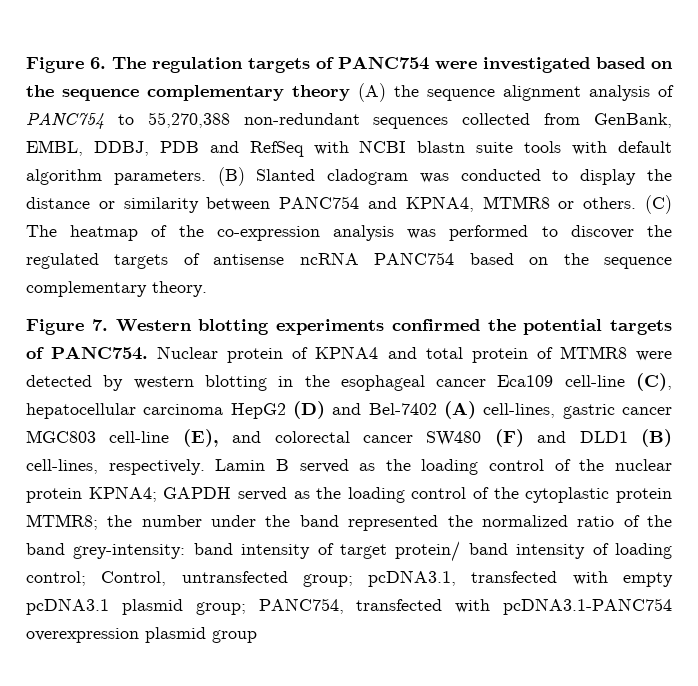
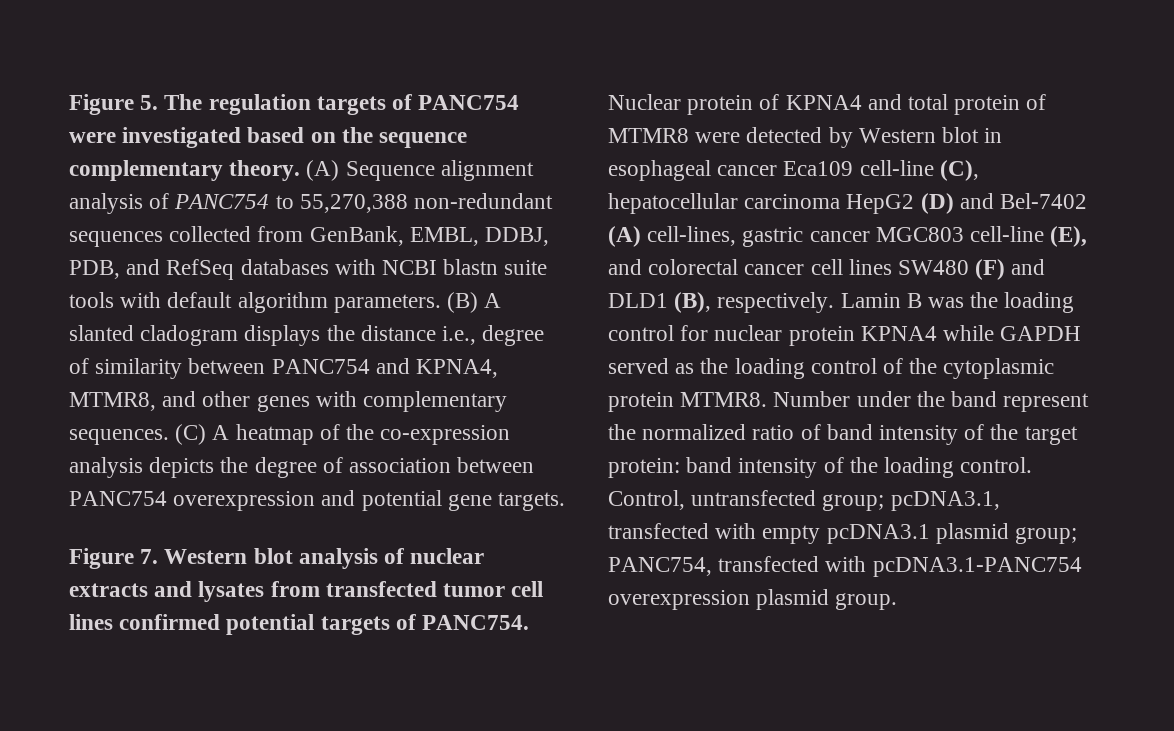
[26,57,106,73] Figure 6. -> [69,94,159,115] Figure 5.
[292,83,495,102] theory (A) the sequence -> [229,160,435,181] theory. (A) Sequence
[159,141,199,153] PDB -> [69,260,120,279] PDB,
(304, 149) none -> [240,259,329,275] databases
[256,169,673,185] [26,197,115,209] Slanted cladogram was conducted to display the distance or -> [484,293,502,308] [69,325,545,346] [69,358,89,374] A slanted cladogram displays the distance i.e., degree of
[482,195,672,214] [26,225,57,237] MTMR8 or others. (C) The -> [69,391,508,412] [69,424,230,445] MTMR8, and other genes with complementary sequences. (C) A
[407,225,672,241] [26,252,673,269] [26,281,207,297] [26,319,516,335] was performed to discover the regulated targets of antisense ncRNA PANC754 based on the sequence complementary theory. // Figure 7. Western blotting experiments confirmed the -> [149,457,535,478] [69,490,566,511] [69,548,485,569] [69,581,544,602] [69,614,221,630] depicts the degree of association between PANC754 overexpression and potential gene targets. // Figure 7. Western blot analysis of nuclear extracts and lysates from transfected tumor cell lines confirmed
[133,375,330,391] western blotting in the -> [858,127,1003,143] Western blot in
(413, 439) none -> [810,259,892,275] cell lines
[640,429,672,447] [26,459,98,474] (B) cell-lines, -> [674,292,712,313] (B),
[299,459,672,475] [26,486,157,503] served as the loading control of the nuclear protein KPNA4; -> [928,292,1075,313] [608,325,995,346] was the loading control for nuclear protein KPNA4 while
[525,487,672,503] [26,514,202,530] cytoplastic protein MTMR8; the number -> [943,358,1055,379] [608,391,851,412] cytoplasmic protein MTMR8. Number
[348,515,439,531] represented -> [1003,393,1090,412] represent
[647,515,673,527] [26,541,672,562] [26,571,86,586] the band grey-intensity: band intensity of target protein/ band intensity of loading control; -> [826,424,1078,445] [608,457,1033,478] band intensity of the target protein: band intensity of the loading control.
[212,630,257,643] group -> [835,593,898,610] group.

